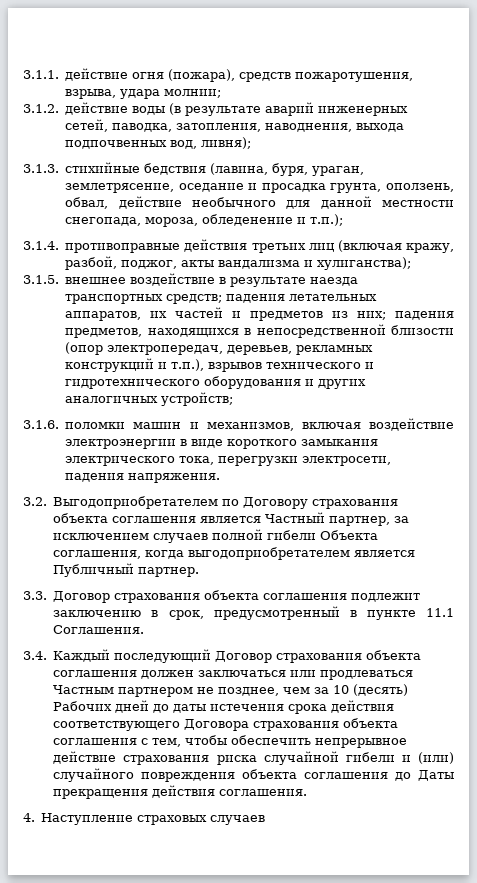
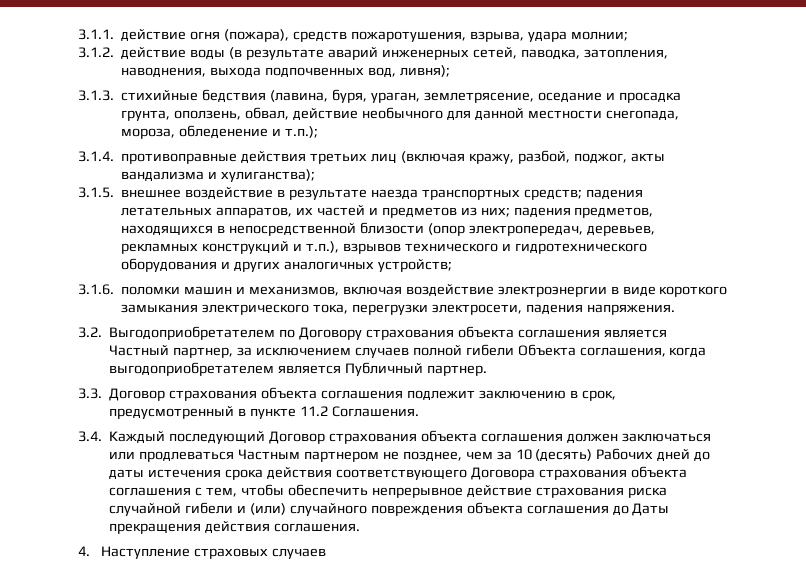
[426,608,454,617] 11.1 -> [299,406,328,416] 11.2

